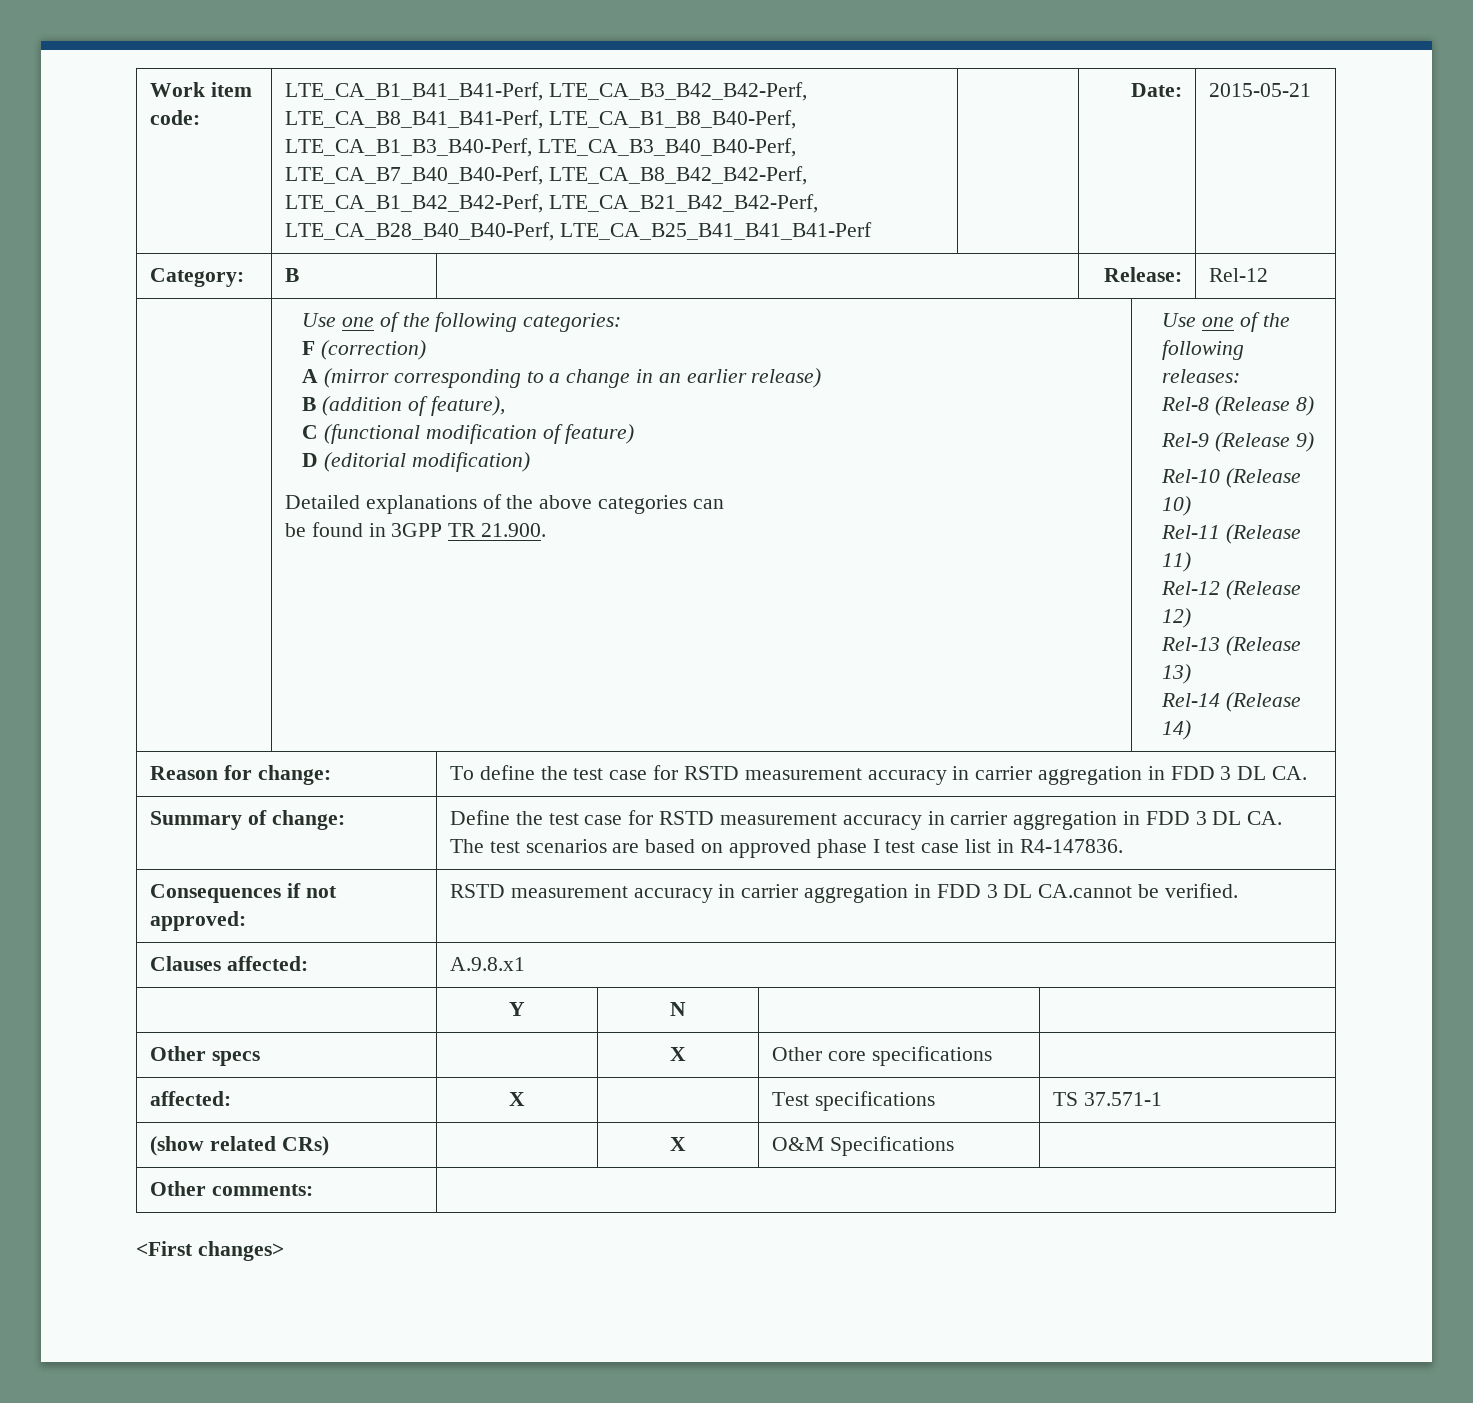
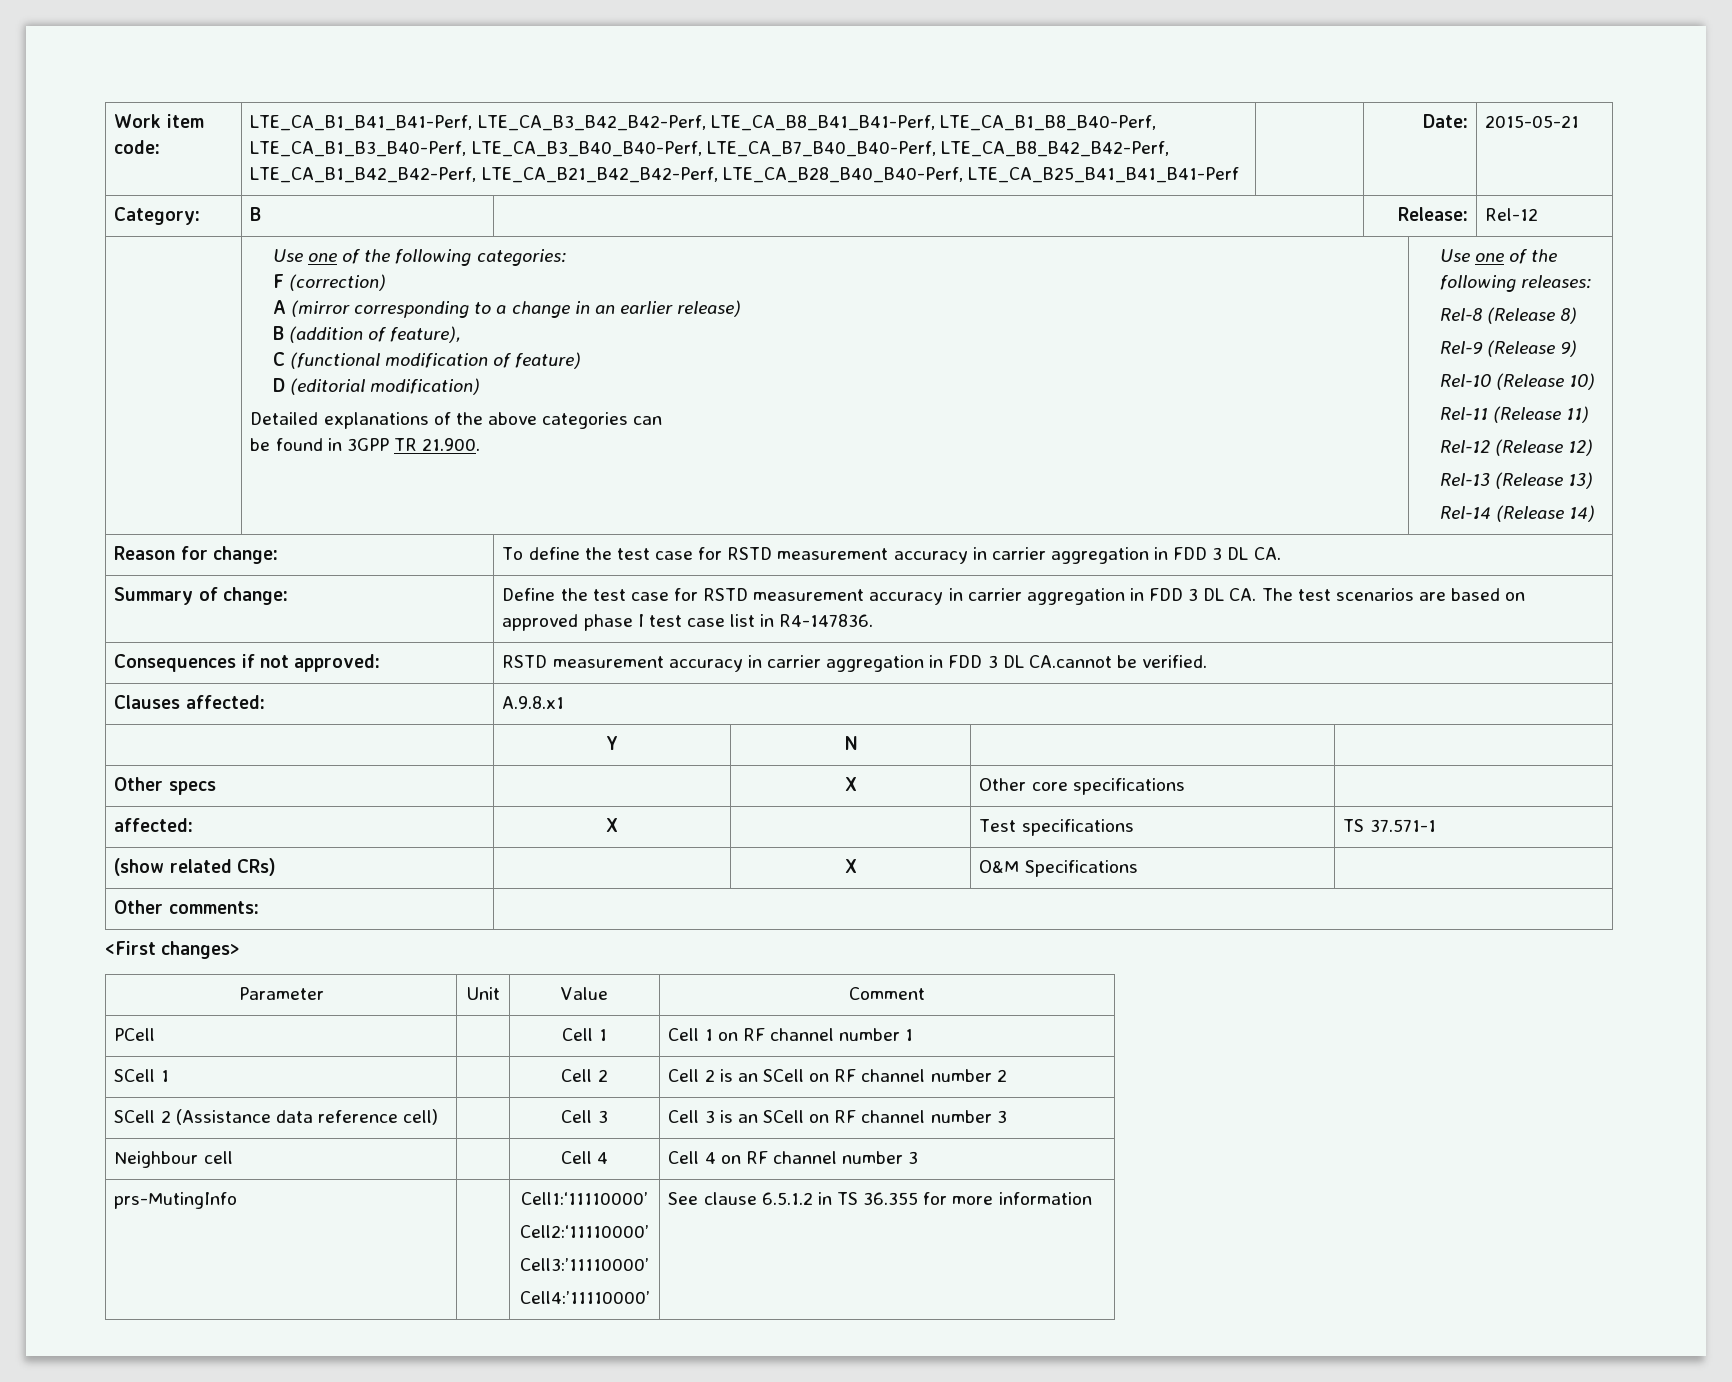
(284, 1251) none -> [238,987,324,1000] [466,987,500,1000] [561,987,609,1000] [849,987,925,1000] [114,1028,156,1041] [562,1028,607,1041] [668,1028,914,1041] [114,1069,169,1082] [561,1069,608,1082] [668,1069,1007,1082] [114,1109,439,1125] [561,1110,608,1123] [668,1110,1007,1123] [114,1151,233,1168] [560,1151,609,1164] [668,1151,919,1164] [114,1192,238,1209] [521,1192,648,1205] [520,1225,649,1238] [520,1258,649,1271] [519,1291,650,1304] [668,1192,1092,1205] // Parameter | Unit | Value | Comment // PCell | | Cell 1 | Cell 1 on RF channel number 1 // SCell 1 | | Cell 2 | Cell 2 is an SCell on RF channel number 2 // SCell 2 (Assistance data reference cell) | | Cell 3 | Cell 3 is an SCell on RF channel number 3 // Neighbour cell | | Cell 4 | Cell 4 on RF channel number 3 // prs-MutingInfo | | Cell1:‘11110000’ // Cell2:‘11110000’ // Cell3:’11110000’ // Cell4:’11110000’ | See clause 6.5.1.2 in TS 36.355 for more information

